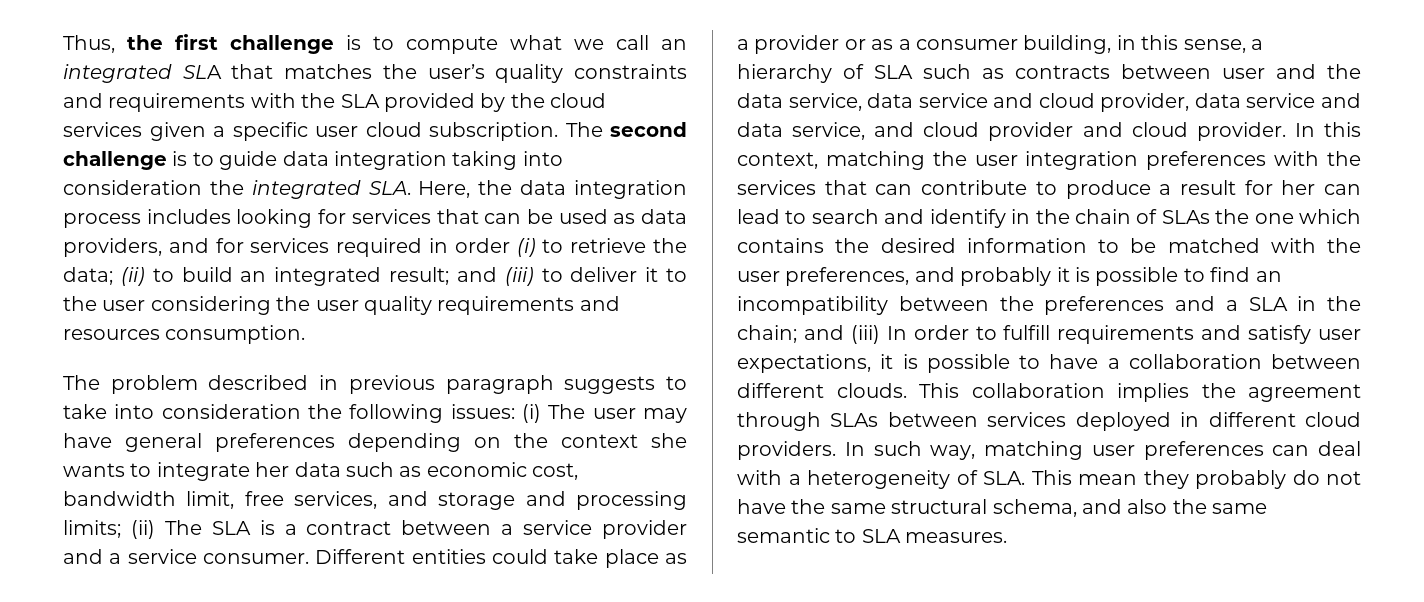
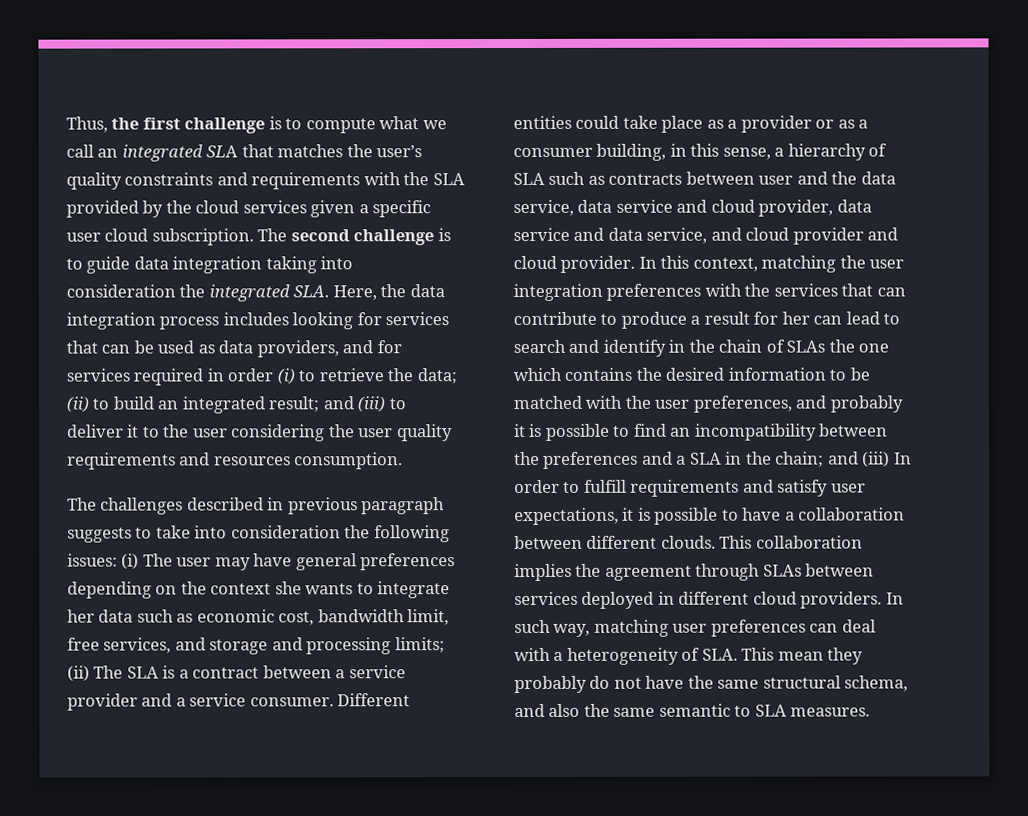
[110,375,198,394] problem -> [100,497,184,515] challenges

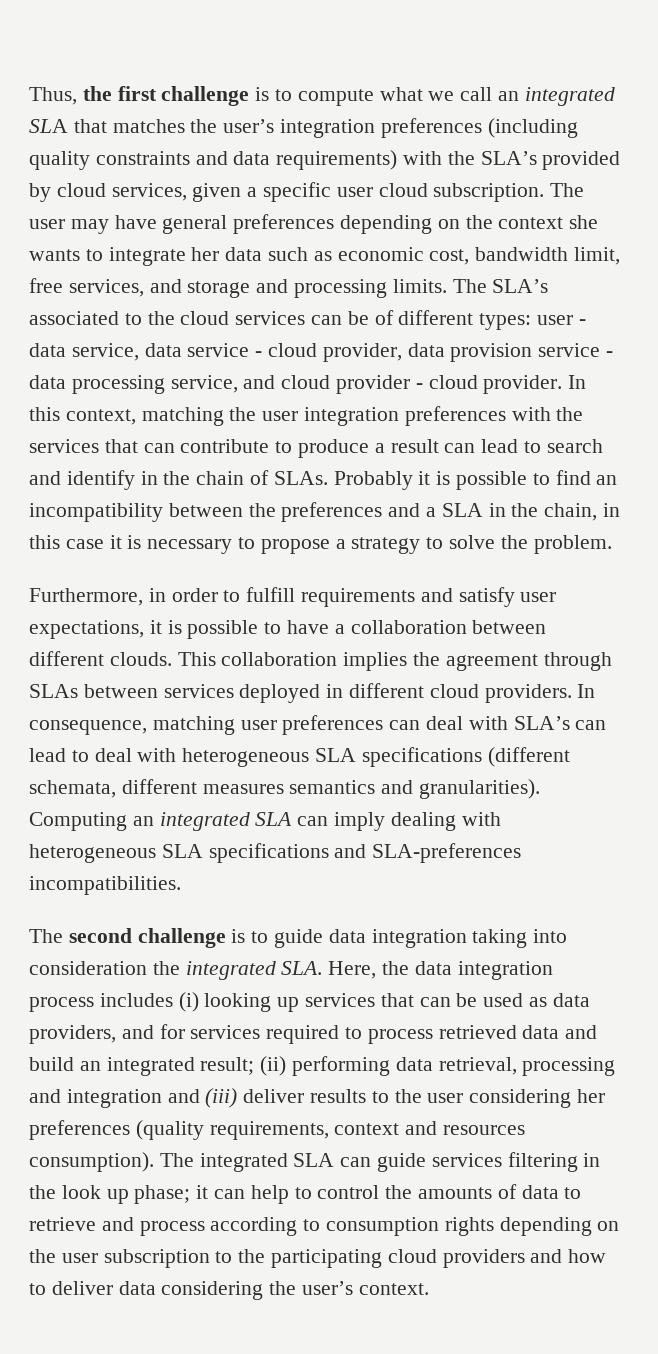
(423, 151) none -> [280,118,578,138] integration preferences (including
[251,172,465,190] requirements with the SLA -> [233,150,537,170] data requirements) with the SLA’s
[165,200,307,214] the cloud services -> [56,183,187,201] cloud services,
[290,228,451,246] [66,256,354,274] [66,284,445,302] [66,312,450,330] [66,340,402,358] [66,368,457,386] [66,396,407,414] [67,424,453,442] [67,452,404,470] [67,497,446,515] [67,525,450,543] [67,553,173,570] second challenge is to guide data integration taking into consideration the integrated SLA. Here, the data integration process includes looking for services that can be used as data providers, and for services required in order (i) to retrieve the data; (ii) to build an integrated result; and (iii) to deliver it to the user considering the user quality requirements and resources consumption. // The challenges described in previous paragraph suggests to take into consideration the following issues: (i) The -> (585, 190) none
[394,637,445,654] [67,665,406,682] [67,693,411,711] [513,115,869,133] [513,143,888,161] [513,171,858,186] limits; (ii) The SLA is a contract between a service provider and a service consumer. Different entities could take place as a provider or as a consumer building, in this sense, a hierarchy of SLA such as contracts between user and the -> [392,279,549,293] [29,310,586,330] limits. The SLA’s associated to the cloud services can be of different types: user -
[676,199,708,213] and -> [255,351,263,357] -
[513,227,643,242] service and data -> [450,343,614,362] [29,375,165,394] provision service - data processing
[867,227,899,241] and -> [415,383,423,389] -
[753,311,810,325] for her -> (439, 446) none
[786,339,890,353] [513,367,870,382] [513,395,904,413] SLAs the one which contains the desired information to be matched with the user preferences, and probably -> [273,471,413,490] SLAs. Probably
[775,451,912,468] chain; and (iii) In -> [544,503,621,521] [29,535,612,554] [29,588,166,606] chain, in this case it is necessary to propose a strategy to solve the problem. // Furthermore, in
[514,619,591,637] such way, -> [29,720,147,735] consequence,
[553,647,864,665] [514,675,909,693] [514,703,871,717] a heterogeneity of SLA. This mean they probably do not have the same structural schema, and also the same semantic to SLA measures. -> [513,716,607,730] [29,747,570,767] [29,779,541,799] [29,812,501,831] [29,843,522,863] [29,876,181,895] [29,928,568,948] [29,961,553,980] [29,992,590,1012] [29,1024,598,1044] [29,1056,616,1076] [29,1088,606,1108] [29,1120,526,1140] [29,1152,601,1172] [29,1184,582,1204] [29,1217,620,1236] [29,1249,607,1268] [29,1281,429,1300] SLA’s can lead to deal with heterogeneous SLA specifications (different schemata, different measures semantics and granularities). Computing an integrated SLA can imply dealing with heterogeneous SLA specifications and SLA-preferences incompatibilities. // The second challenge is to guide data integration taking into consideration the integrated SLA. Here, the data integration process includes (i) looking up services that can be used as data providers, and for services required to process retrieved data and build an integrated result; (ii) performing data retrieval, processing and integration and (iii) deliver results to the user considering her preferences (quality requirements, context and resources consumption). The integrated SLA can guide services filtering in the look up phase; it can help to control the amounts of data to retrieve and process according to consumption rights depending on the user subscription to the participating cloud providers and how to deliver data considering the user’s context.

